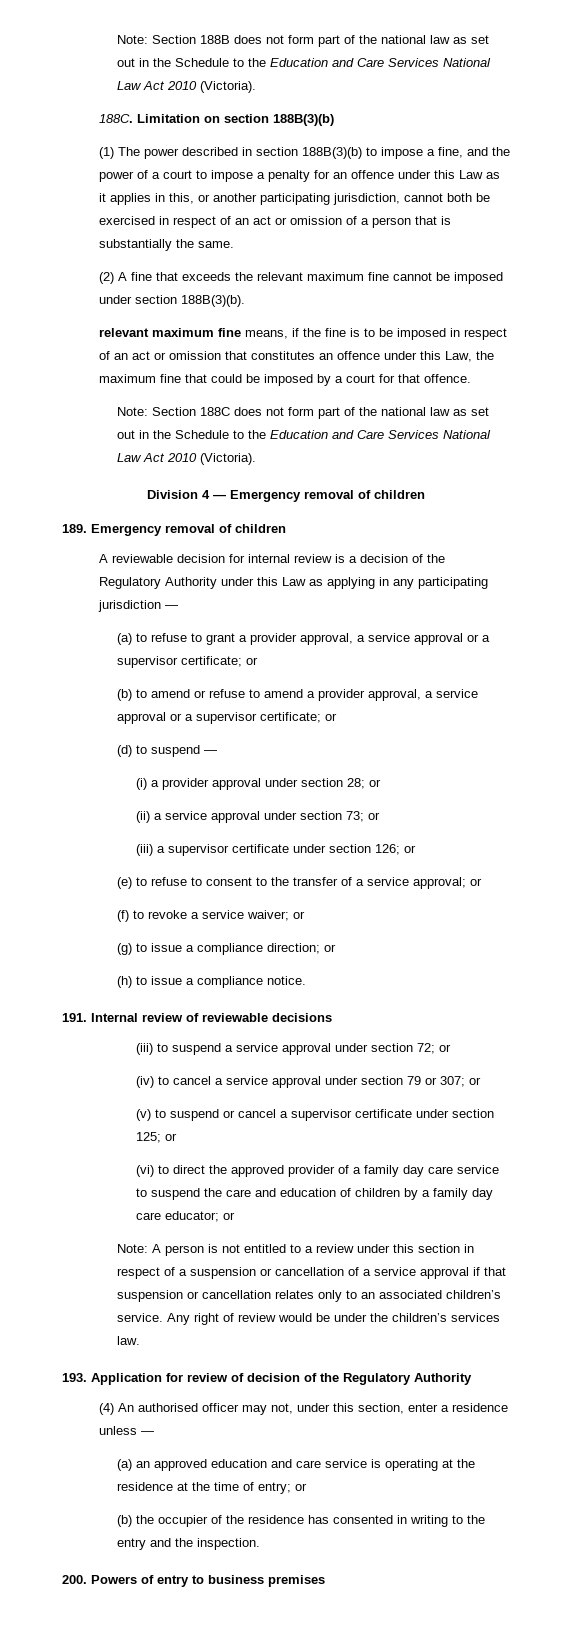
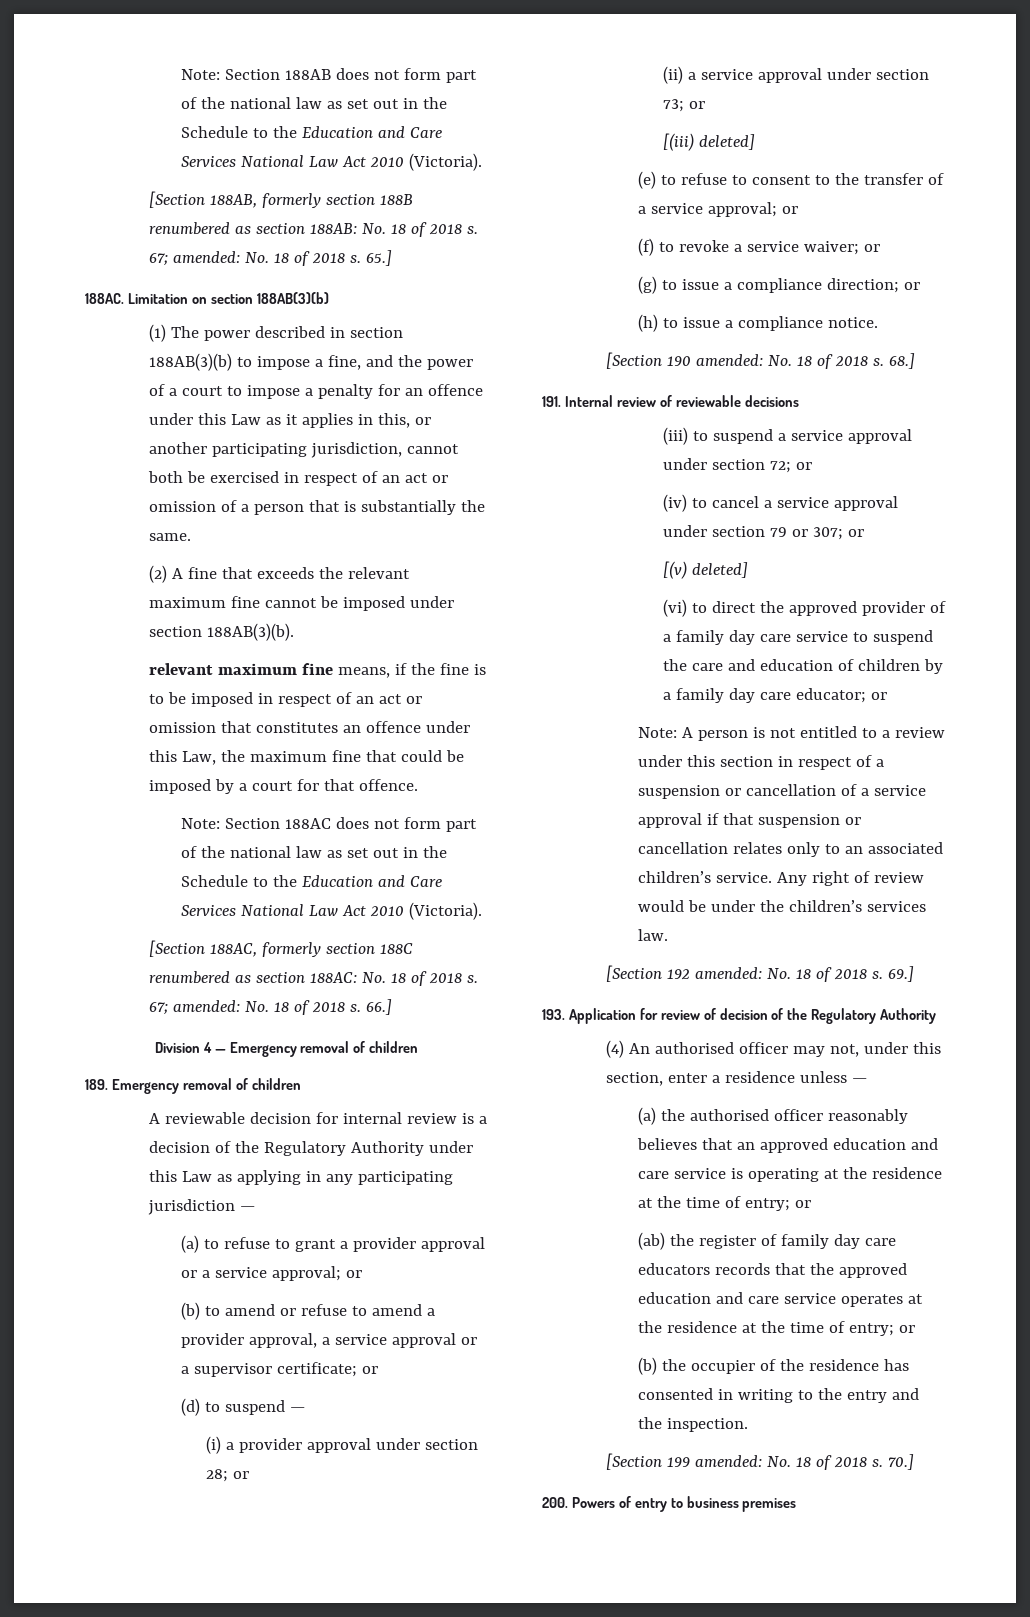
[117,35,231,44] Note: Section 188B -> [180,69,331,80] Note: Section 188AB
[98,114,133,123] 188C. -> [148,191,413,208] [148,222,478,237] [148,250,392,266] [85,293,124,304] [Section 188AB, formerly section 188B renumbered as section 188AB: No. 18 of 2018 s. 67; amended: No. 18 of 2018 s. 65.] // 188AC.
[272,114,334,126] 188B(3)(b) -> [256,292,329,304] 188AB(3)(b)
[301,147,362,159] 188B(3)(b) -> [148,353,232,371] 188AB(3)(b)
[180,295,245,307] 188B(3)(b). -> [206,623,294,641] 188AB(3)(b).
[200,407,231,416] 188C -> [284,818,331,829] 188AC
(257, 459) none -> [148,940,413,957] [148,971,478,986] [148,999,392,1015] // [Section 188AC, formerly section 188C renumbered as section 188AC: No. 18 of 2018 s. 67; amended: No. 18 of 2018 s. 66.]
[300,633,491,645] [117,656,243,668] approval, a service approval or a supervisor certificate; -> [420,1237,485,1252] [180,1266,341,1281] approval or a service approval;
[135,844,416,856] (iii) a supervisor certificate under section 126; or -> [662,133,755,151] [(iii) deleted]
(307, 980) none -> [605,352,915,369] // [Section 190 amended: No. 18 of 2018 s. 68.]
[135,1109,494,1121] [135,1132,177,1143] (v) to suspend or cancel a supervisor certificate under section 125; or -> [662,561,748,579] [(v) deleted]
(141, 1340) none -> [605,965,914,982] // [Section 192 amended: No. 18 of 2018 s. 69.]
(133, 1465) none -> [660,1109,908,1124] [636,1138,733,1150] the authorised officer reasonably believes that
(308, 1487) none -> [637,1232,896,1250] [637,1263,907,1278] [637,1292,923,1307] [637,1321,915,1336] // (ab) the register of family day care educators records that the approved education and care service operates at the residence at the time of entry; or
(261, 1544) none -> [605,1453,914,1470] // [Section 199 amended: No. 18 of 2018 s. 70.]

